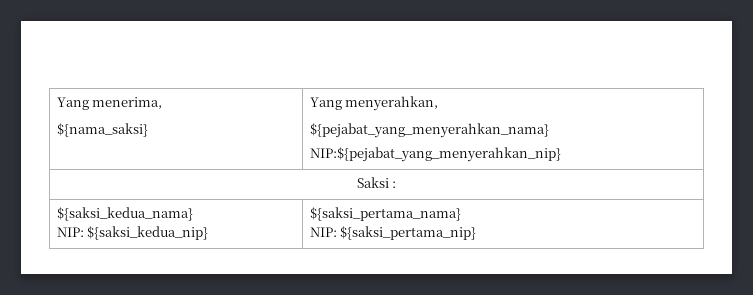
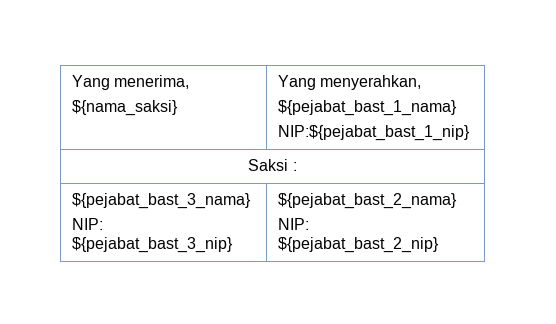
[309,123,549,138] [309,147,561,162] ${pejabat_yang_menyerahkan_nama} // NIP:${pejabat_yang_menyerahkan_nip} -> [278,100,458,116] [278,125,471,141] ${pejabat_bast_1_nama} // NIP:${pejabat_bast_1_nip}
[56,207,193,221] [56,226,209,240] [309,207,461,221] [309,226,477,240] ${saksi_kedua_nama} // NIP: ${saksi_kedua_nip} | ${saksi_pertama_nama} // NIP: ${saksi_pertama_nip} -> [72,193,252,209] [72,218,104,230] [72,237,234,253] [278,193,458,209] [278,218,310,230] [278,237,440,253] ${pejabat_bast_3_nama} // NIP: ${pejabat_bast_3_nip} | ${pejabat_bast_2_nama} // NIP: ${pejabat_bast_2_nip}

